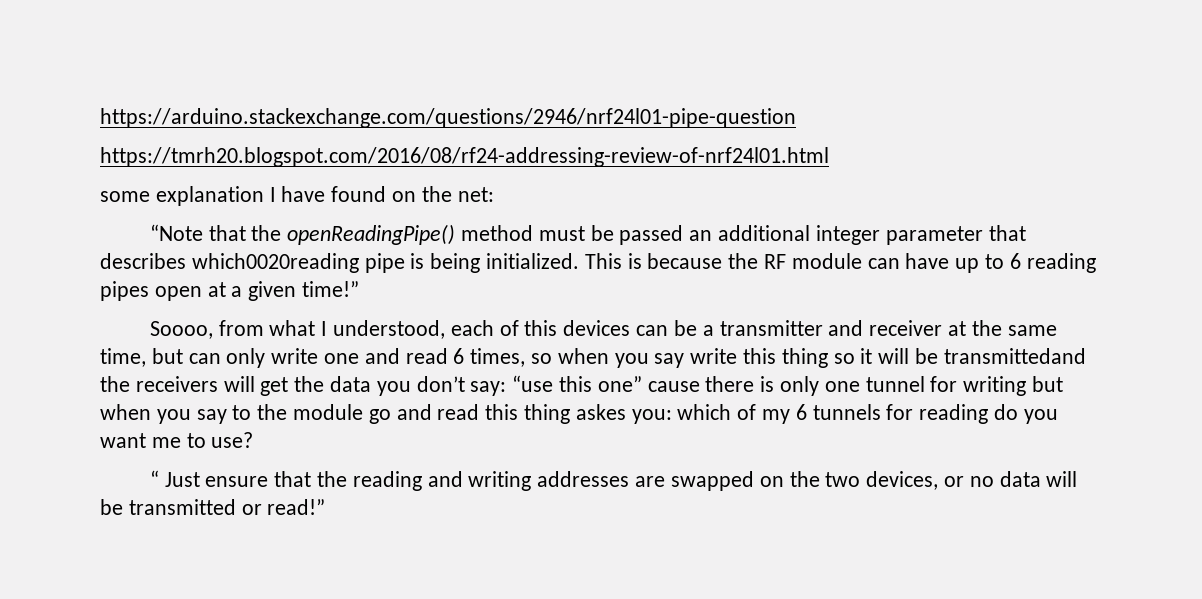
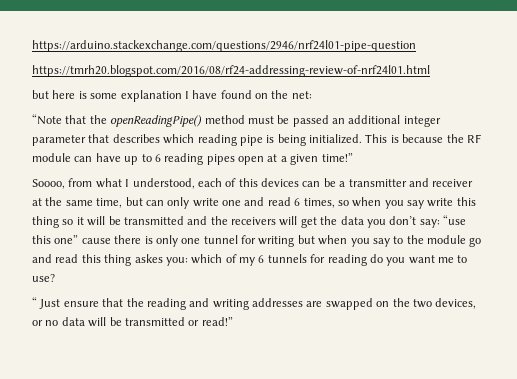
(829, 157) none -> [32,90,87,99] but here is
[191,253,359,273] which0020reading -> [163,134,237,146] which reading
[943,348,1086,364] transmittedand -> [123,216,208,225] transmitted and

